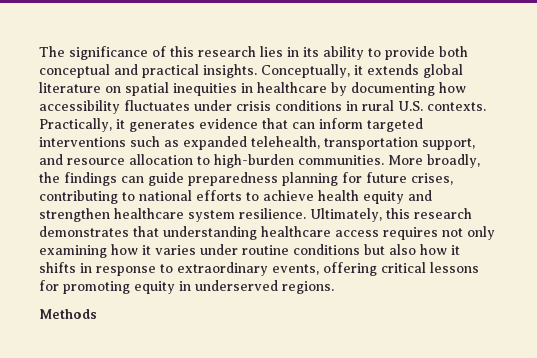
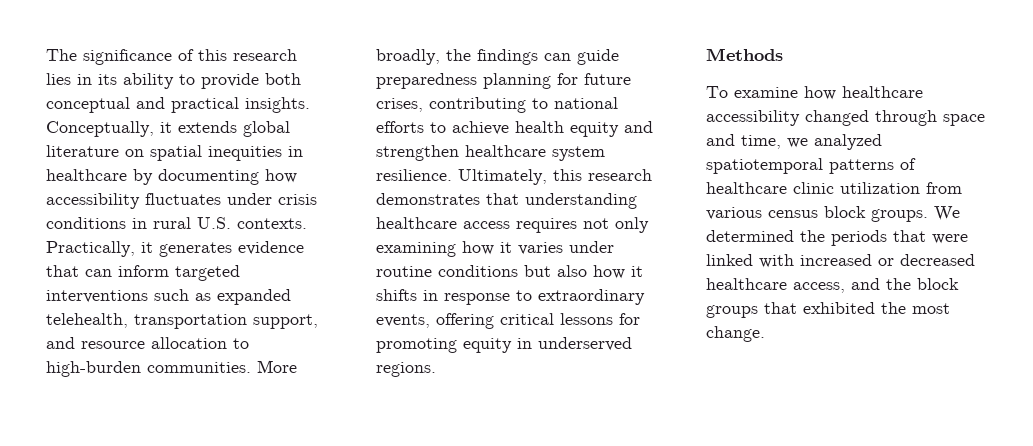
(97, 314) none -> [706,86,923,100] [706,110,985,126] [706,134,882,150] [706,158,916,174] [706,182,962,194] [706,206,960,222] [706,230,968,246] [706,254,975,268] [706,278,959,293] [706,302,950,318] [706,326,765,342] // To examine how healthcare accessibility changed through space and time, we analyzed spatiotemporal patterns of healthcare clinic utilization from various census block groups. We determined the periods that were linked with increased or decreased healthcare access, and the block groups that exhibited the most change.

